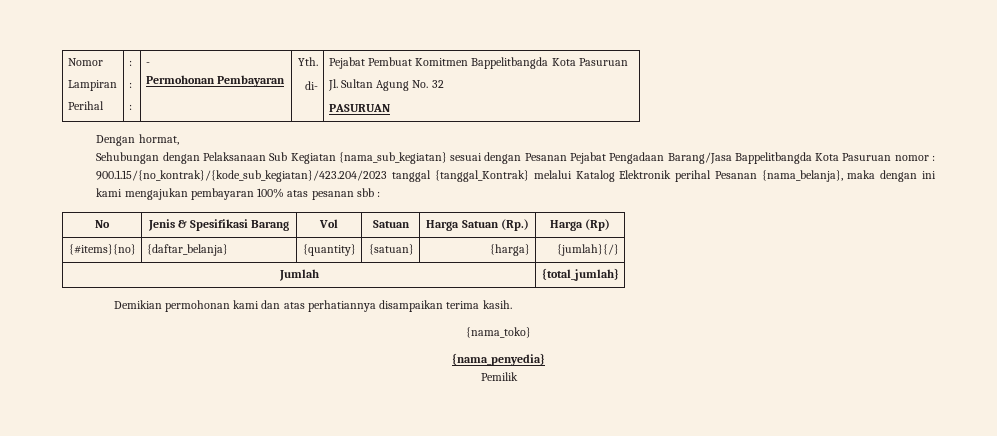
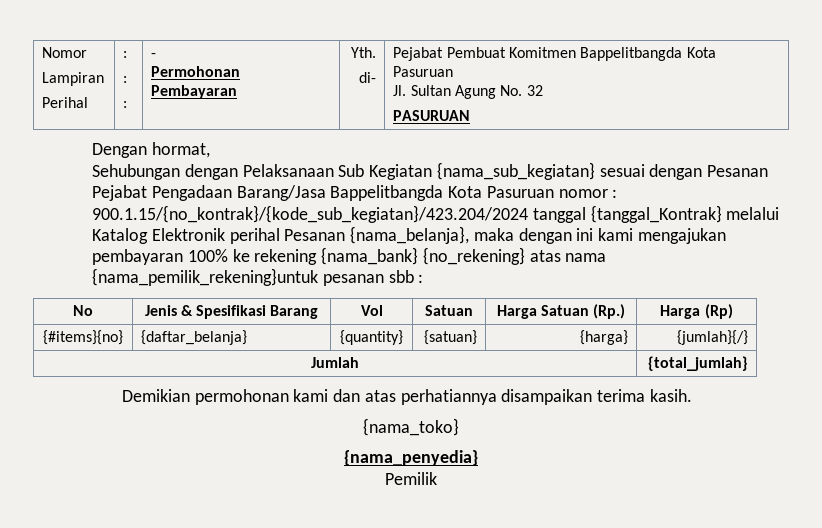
[96,170,388,182] 900.1.15/{no_kontrak}/{kode_sub_kegiatan}/423.204/2023 -> [92,205,529,223] 900.1.15/{no_kontrak}/{kode_sub_kegiatan}/423.204/2024
[287,190,309,197] atas -> [232,247,607,265] [92,268,319,286] ke rekening {nama_bank} {no_rekening} atas nama {nama_pemilik_rekening}untuk

